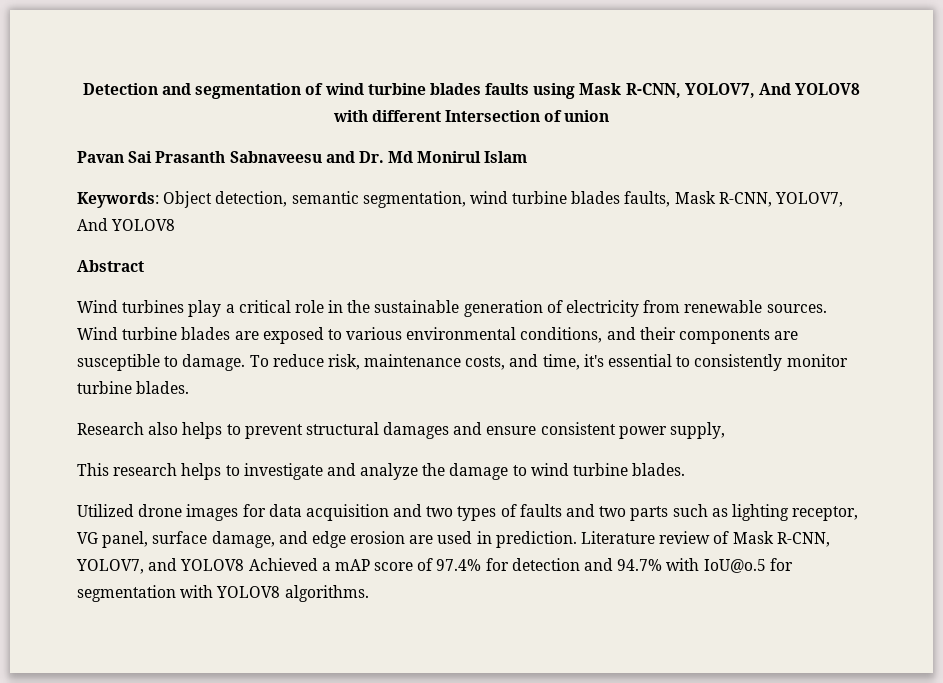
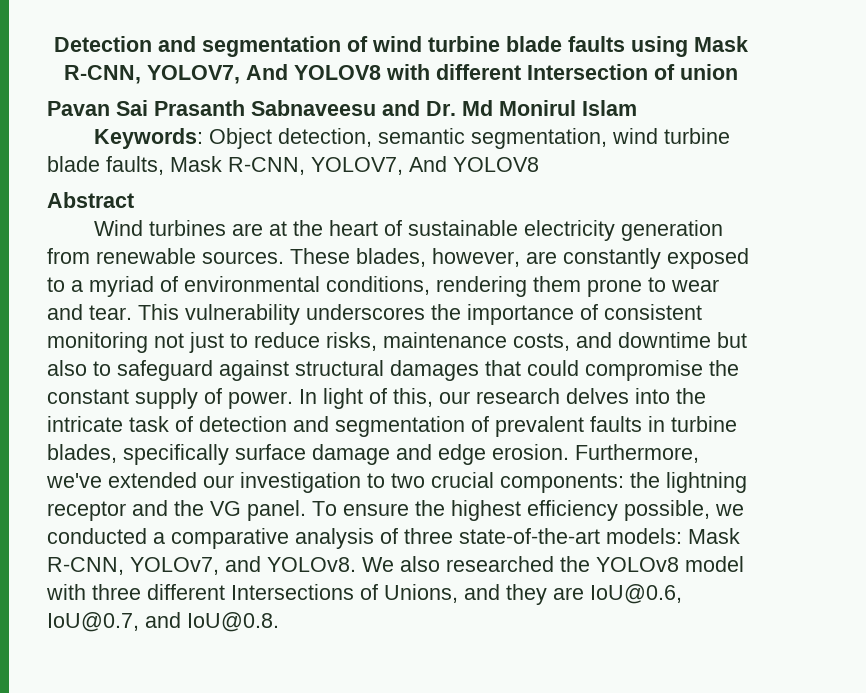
[429,83,481,95] blades -> [505,36,562,52] blade
[571,191,621,204] blades -> [47,156,100,172] blade
[188,300,827,317] [77,327,799,344] [77,354,848,371] [77,381,190,394] [77,422,726,439] [77,463,686,480] [77,504,859,521] [77,531,830,548] [76,558,793,574] [77,585,369,602] play a critical role in the sustainable generation of electricity from renewable sources. Wind turbine blades are exposed to various environmental conditions, and their components are susceptible to damage. To reduce risk, maintenance costs, and time, it's essential to consistently monitor turbine blades. // Research also helps to prevent structural damages and ensure consistent power supply, // This research helps to investigate and analyze the damage to wind turbine blades. // Utilized drone images for data acquisition and two types of faults and two parts such as lighting receptor, VG panel, surface damage, and edge erosion are used in prediction. Literature review of Mask R-CNN, YOLOV7, and YOLOV8 Achieved a mAP score of 97.4% for detection and 94.7% with IoU@o.5 for segmentation with YOLOV8 algorithms. -> [232,220,724,241] [47,248,749,269] [47,276,719,297] [47,304,702,325] [47,332,747,353] [47,360,739,381] [47,388,706,409] [47,416,737,437] [47,444,699,465] [46,472,747,493] [47,500,744,521] [47,528,740,549] [47,556,744,575] [46,584,682,605] [47,612,279,632] are at the heart of sustainable electricity generation from renewable sources. These blades, however, are constantly exposed to a myriad of environmental conditions, rendering them prone to wear and tear. This vulnerability underscores the importance of consistent monitoring not just to reduce risks, maintenance costs, and downtime but also to safeguard against structural damages that could compromise the constant supply of power. In light of this, our research delves into the intricate task of detection and segmentation of prevalent faults in turbine blades, specifically surface damage and edge erosion. Furthermore, we've extended our investigation to two crucial components: the lightning receptor and the VG panel. To ensure the highest efficiency possible, we conducted a comparative analysis of three state-of-the-art models: Mask R-CNN, YOLOv7, and YOLOv8. We also researched the YOLOv8 model with three different Intersections of Unions, and they are IoU@0.6, IoU@0.7, and IoU@0.8.

